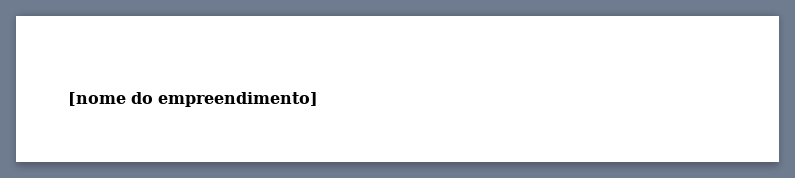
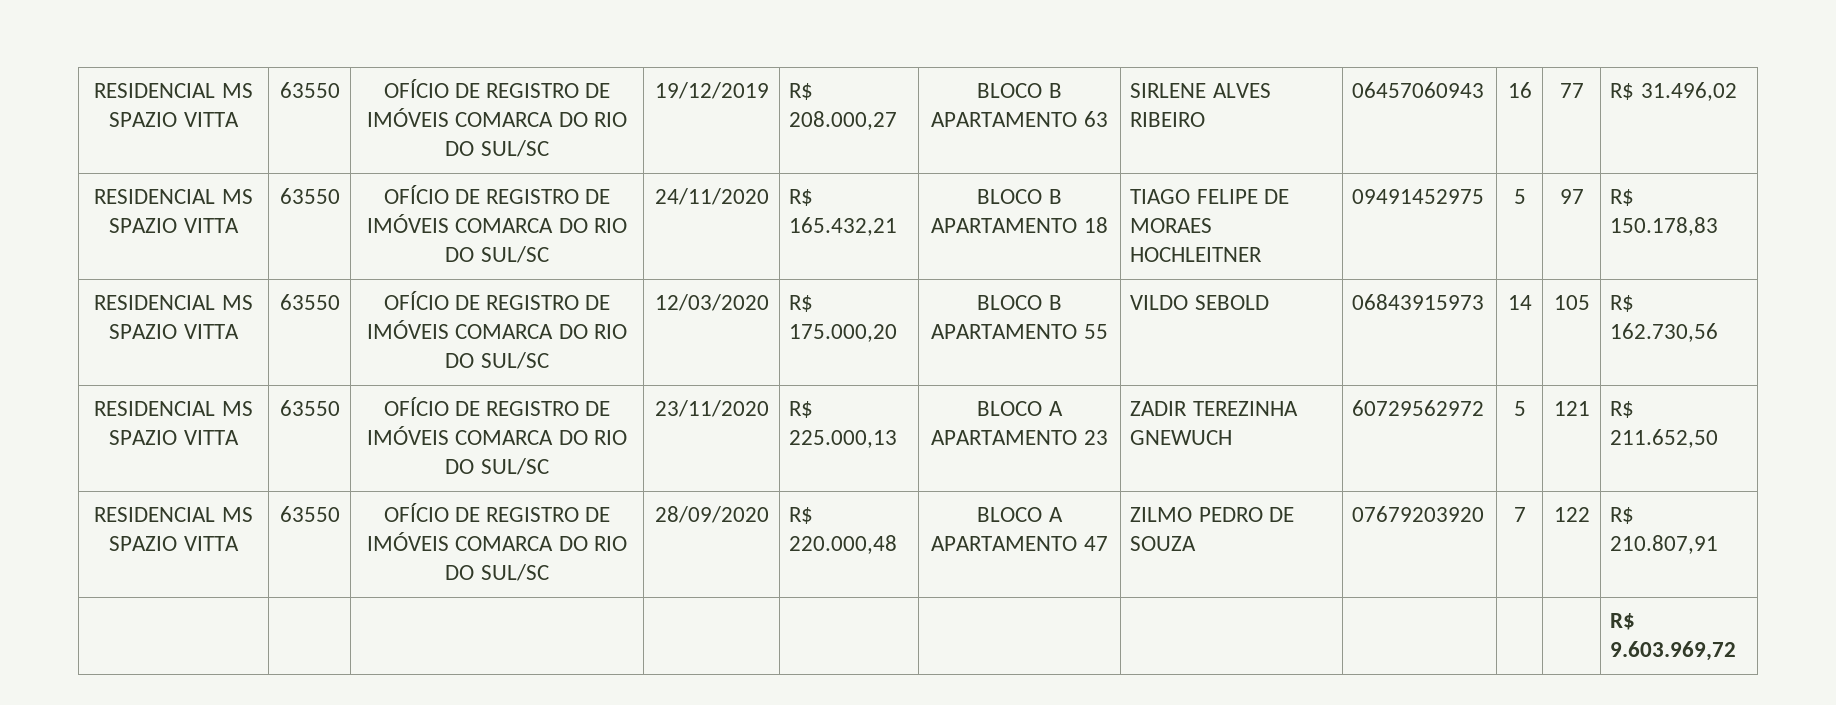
[68,92,318,107] [nome do empreendimento] -> [94,83,253,98] [109,112,239,127] [279,82,340,98] [383,79,611,98] [367,108,627,127] [445,140,549,157] [654,82,769,99] [789,83,814,100] [789,111,898,130] [977,83,1062,98] [931,111,1108,127] [1130,83,1271,98] [1130,112,1206,127] [1352,82,1485,98] [1507,82,1532,98] [1559,83,1584,98] [1610,82,1737,101] [94,189,253,204] [109,218,239,233] [279,188,340,204] [383,185,611,204] [367,214,627,233] [445,246,549,263] [654,188,769,205] [789,189,814,206] [789,217,898,236] [977,189,1062,204] [931,217,1108,233] [1130,189,1289,204] [1130,218,1213,233] [1130,247,1263,262] [1352,189,1485,204] [1513,189,1526,204] [1559,189,1584,204] [1610,189,1635,206] [1610,217,1719,236] [94,295,253,310] [109,324,239,339] [279,294,340,310] [383,291,611,310] [367,320,627,339] [445,352,549,369] [654,294,769,311] [789,295,814,312] [789,324,898,342] [977,295,1062,310] [931,324,1108,339] [1130,295,1269,310] [1352,294,1485,310] [1507,295,1532,310] [1553,295,1590,310] [1610,295,1635,312] [1610,323,1719,342] [94,401,253,416] [109,430,239,445] [279,400,340,416] [383,397,611,416] [367,426,627,445] [445,458,549,475] [654,400,769,417] [789,401,814,418] [789,430,898,448] [977,401,1063,416] [931,430,1108,445] [1130,401,1298,416] [1130,430,1233,445] [1352,400,1485,416] [1513,401,1526,416] [1553,401,1590,416] [1610,401,1635,418] [1610,429,1719,448] [94,507,253,522] [109,536,239,551] [279,506,340,522] [383,503,611,522] [367,532,627,551] [445,564,549,581] [654,506,769,523] [789,507,814,524] [789,535,898,554] [977,507,1063,522] [931,536,1108,551] [1130,507,1294,522] [1130,536,1197,551] [1352,506,1485,522] [1513,507,1526,522] [1553,507,1590,522] [1610,507,1635,524] [1610,535,1719,554] [1610,613,1636,630] [1610,641,1737,661] RESIDENCIAL MS SPAZIO VITTA | 63550 | OFÍCIO DE REGISTRO DE IMÓVEIS COMARCA DO RIO DO SUL/SC | 19/12/2019 | R$ 208.000,27 | BLOCO B APARTAMENTO 63 | SIRLENE ALVES RIBEIRO | 06457060943 | 16 | 77 | R$ 31.496,02 // RESIDENCIAL MS SPAZIO VITTA | 63550 | OFÍCIO DE REGISTRO DE IMÓVEIS COMARCA DO RIO DO SUL/SC | 24/11/2020 | R$ 165.432,21 | BLOCO B APARTAMENTO 18 | TIAGO FELIPE DE MORAES HOCHLEITNER | 09491452975 | 5 | 97 | R$ 150.178,83 // RESIDENCIAL MS SPAZIO VITTA | 63550 | OFÍCIO DE REGISTRO DE IMÓVEIS COMARCA DO RIO DO SUL/SC | 12/03/2020 | R$ 175.000,20 | BLOCO B APARTAMENTO 55 | VILDO SEBOLD | 06843915973 | 14 | 105 | R$ 162.730,56 // RESIDENCIAL MS SPAZIO VITTA | 63550 | OFÍCIO DE REGISTRO DE IMÓVEIS COMARCA DO RIO DO SUL/SC | 23/11/2020 | R$ 225.000,13 | BLOCO A APARTAMENTO 23 | ZADIR TEREZINHA GNEWUCH | 60729562972 | 5 | 121 | R$ 211.652,50 // RESIDENCIAL MS SPAZIO VITTA | 63550 | OFÍCIO DE REGISTRO DE IMÓVEIS COMARCA DO RIO DO SUL/SC | 28/09/2020 | R$ 220.000,48 | BLOCO A APARTAMENTO 47 | ZILMO PEDRO DE SOUZA | 07679203920 | 7 | 122 | R$ 210.807,91 // | | | | | | | | | | R$ 9.603.969,72

